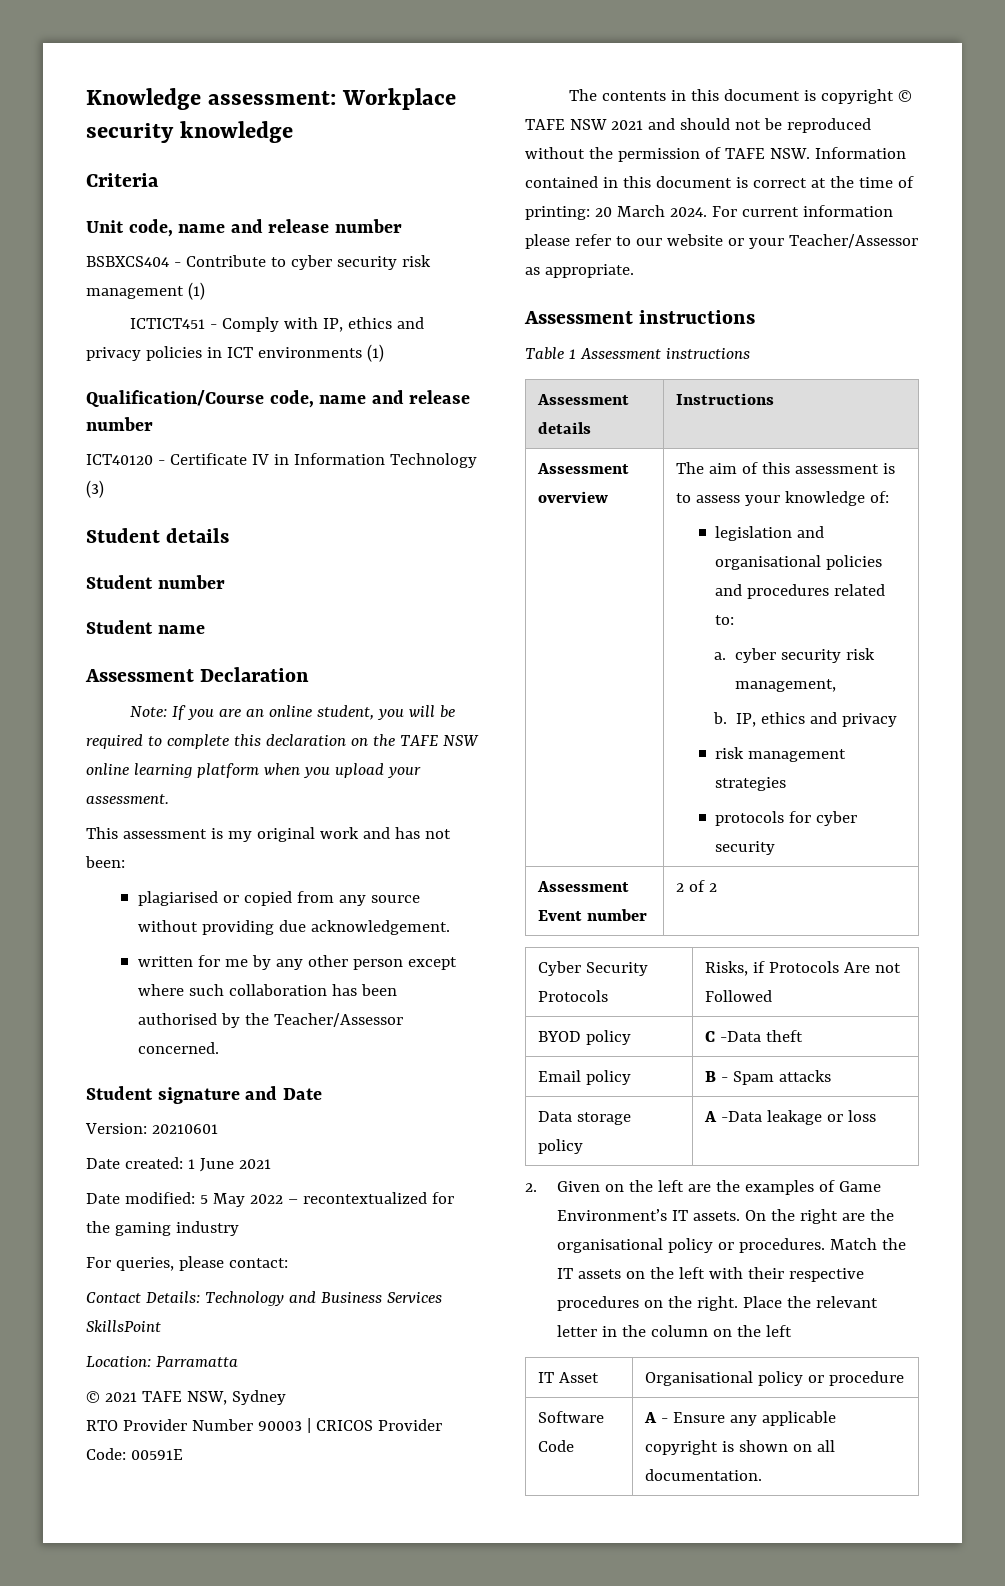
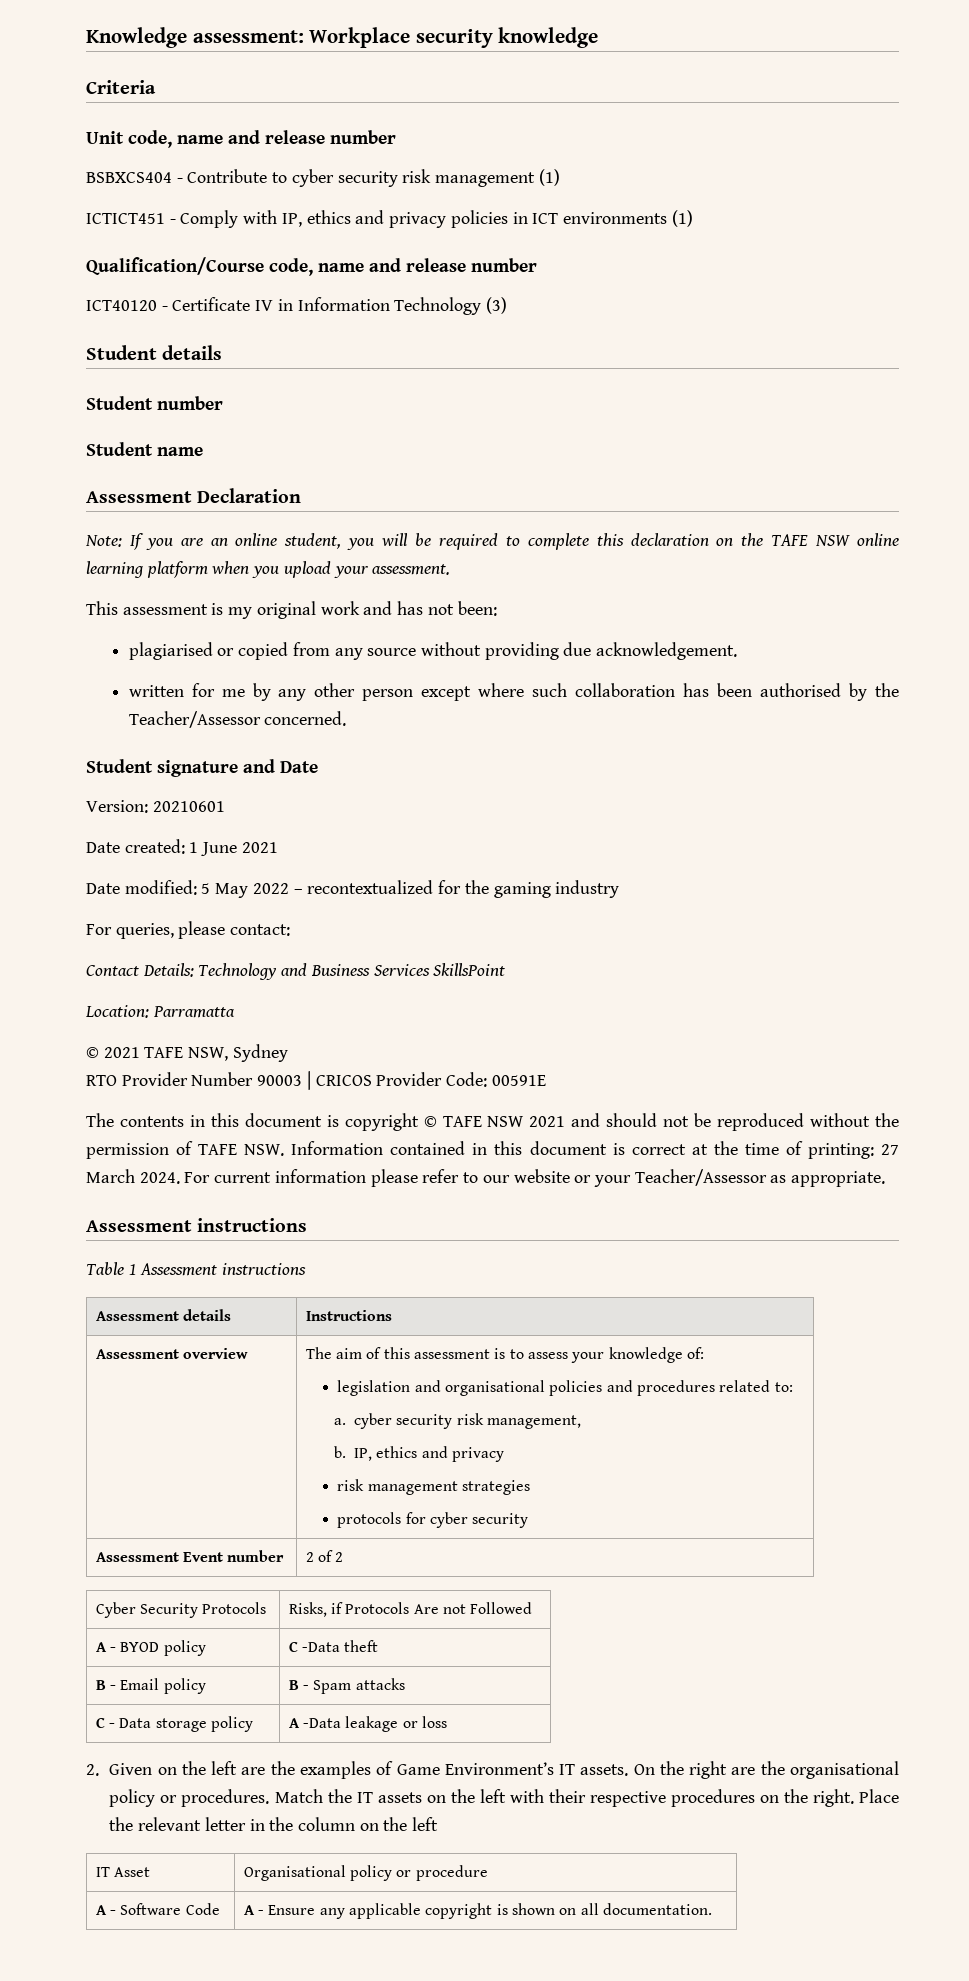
[594,207,612,217] 20 -> [881,1144,899,1155] 27
(772, 996) none -> [95,1642,117,1652] A -
(803, 1036) none -> [95,1680,117,1690] B -
(831, 1076) none -> [95,1717,116,1728] C -
(904, 1378) none -> [95,1905,117,1915] A -

